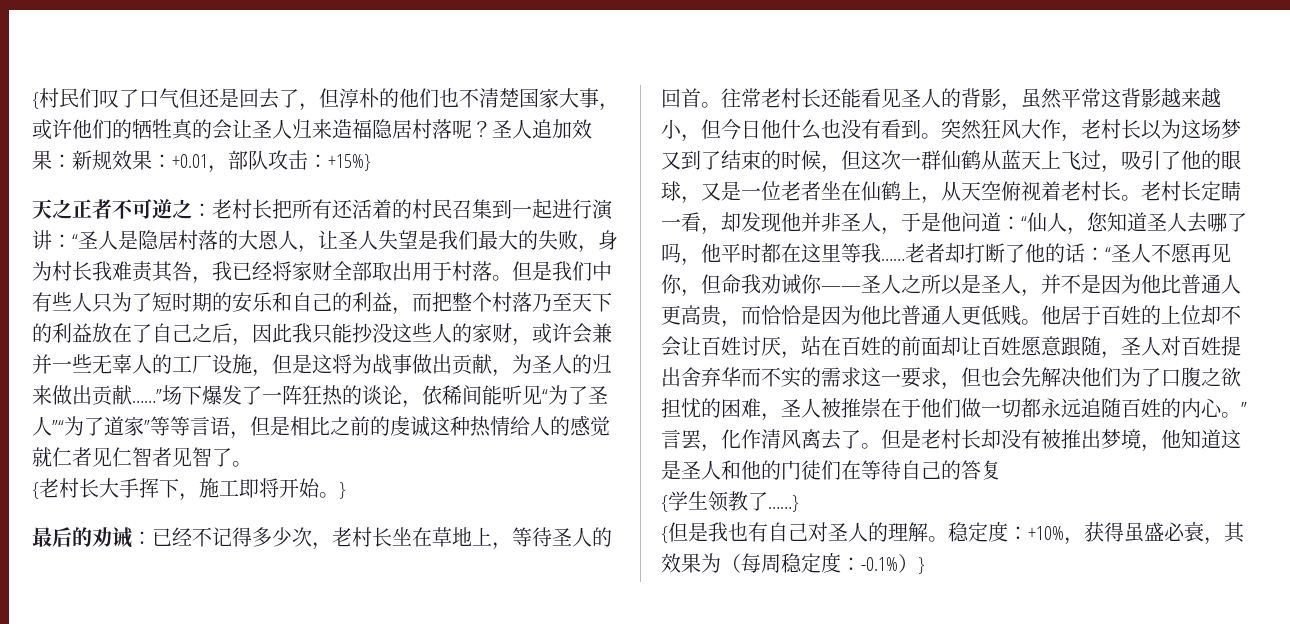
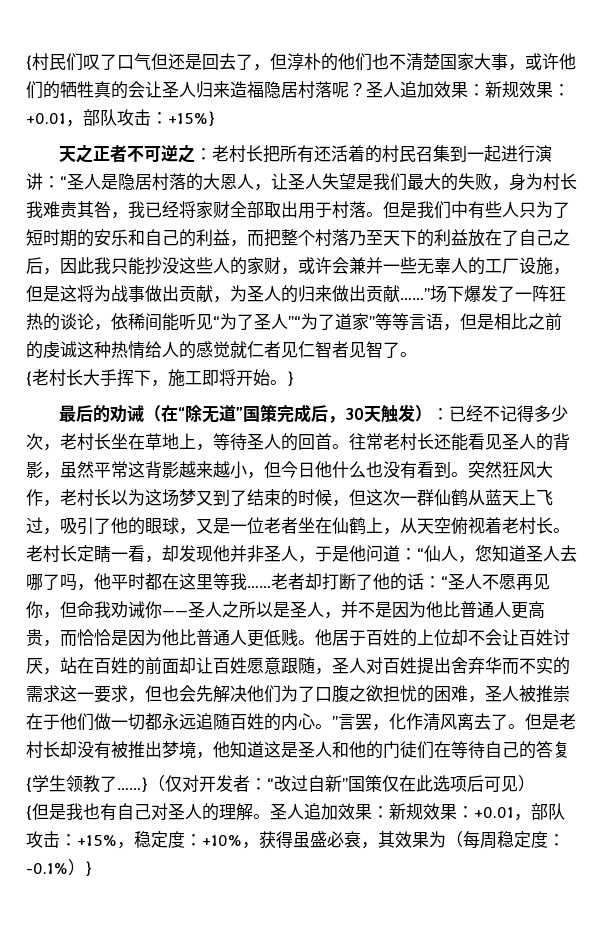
(132, 537) none -> [144,404,433,423] （在“除无道”国策完成后，30天触发）
(799, 503) none -> [148,775,535,792] （仅对开发者：“改过自新”国策仅在此选项后可见）
(948, 539) none -> [270,803,565,821] [26,831,134,849] 圣人追加效果：新规效果：+0.01，部队攻击：+15%，

